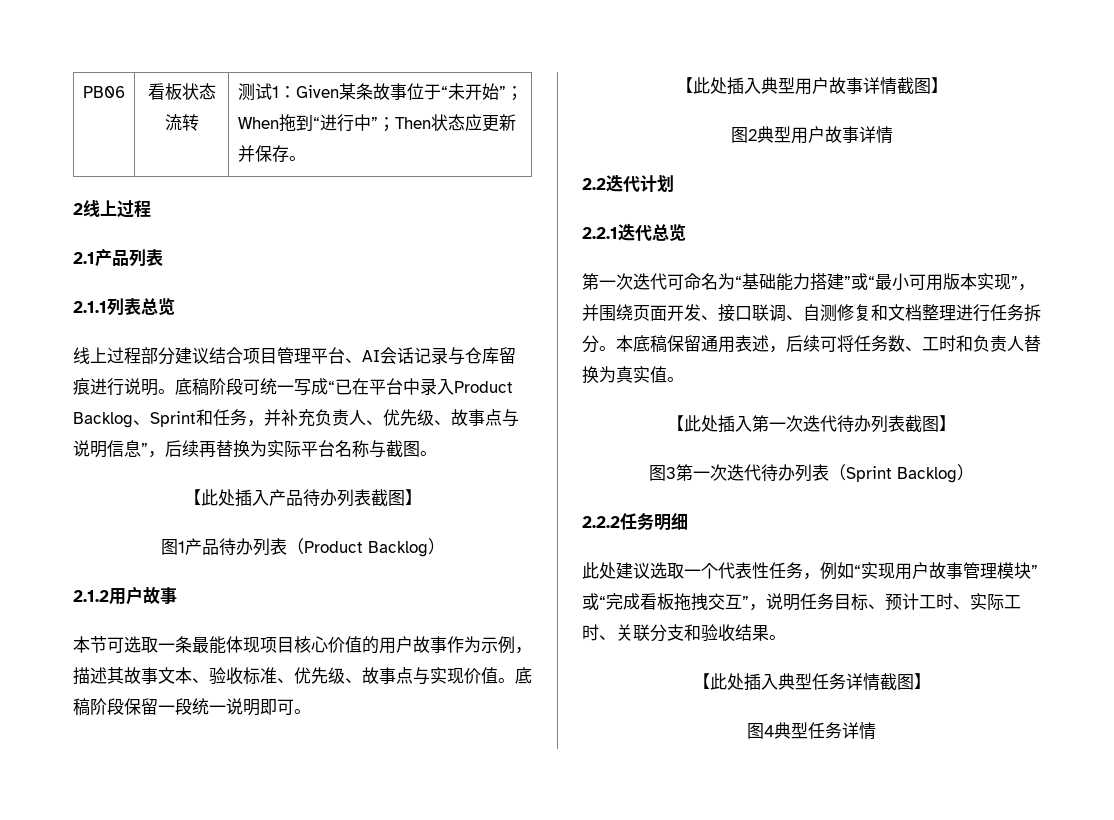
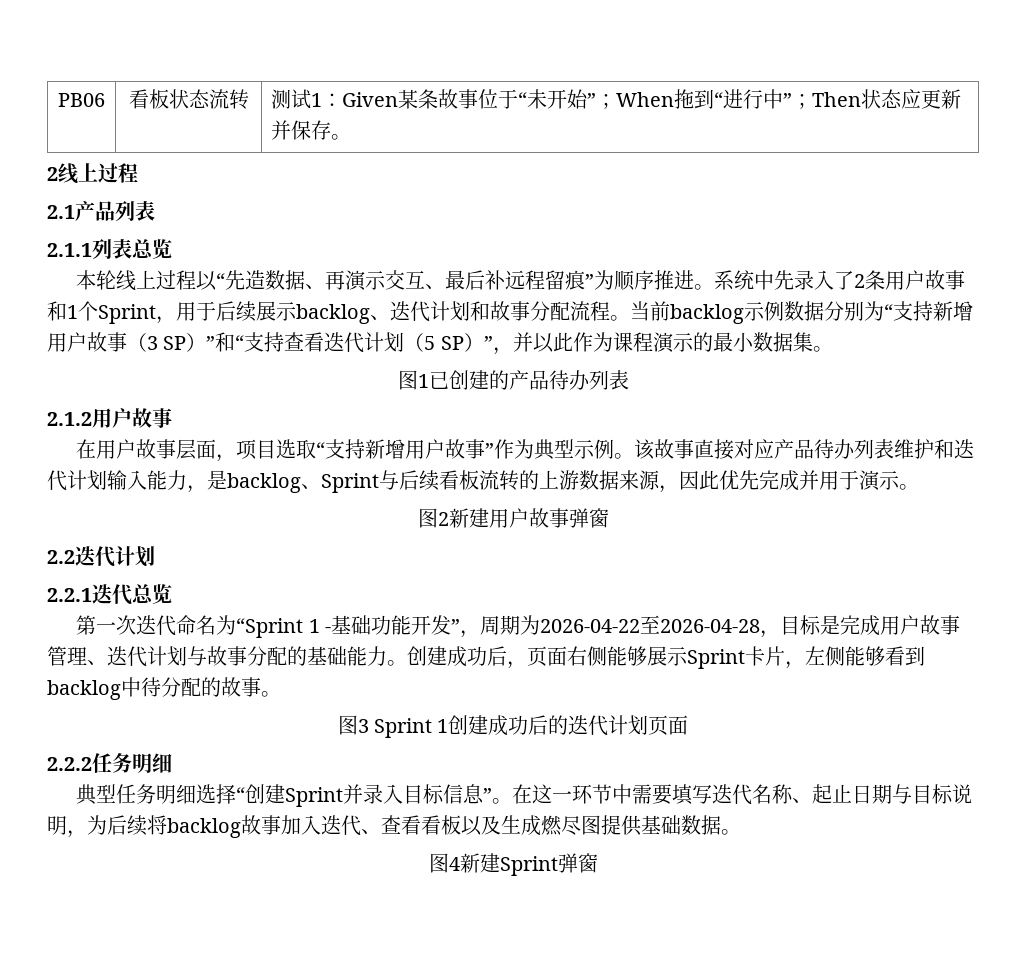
[73,347,516,365] [73,378,513,396] [73,409,519,428] [73,440,437,458] [183,489,422,507] [160,538,445,557] [73,586,177,605] [73,636,532,654] [73,667,532,685] [73,698,311,716] [675,77,948,95] 线上过程部分建议结合项目管理平台、AI会话记录与仓库留痕进行说明。底稿阶段可统一写成“已在平台中录入Product Backlog、Sprint和任务，并补充负责人、优先级、故事点与说明信息”，后续再替换为实际平台名称与截图。 // 【此处插入产品待办列表截图】 // 图1产品待办列表（Product Backlog） // 2.1.2用户故事 // 本节可选取一条最能体现项目核心价值的用户故事作为示例，描述其故事文本、验收标准、优先级、故事点与实现价值。底稿阶段保留一段统一说明即可。 // 【此处插入典型用户故事详情截图】 -> [76,270,966,291] [47,301,973,324] [47,332,833,355] [397,370,629,390] [47,408,172,428] [76,439,975,462] [47,470,919,493] 本轮线上过程以“先造数据、再演示交互、最后补远程留痕”为顺序推进。系统中先录入了2条用户故事和1个Sprint，用于后续展示backlog、迭代计划和故事分配流程。当前backlog示例数据分别为“支持新增用户故事（3 SP）”和“支持查看迭代计划（5 SP）”，并以此作为课程演示的最小数据集。 // 图1已创建的产品待办列表 // 2.1.2用户故事 // 在用户故事层面，项目选取“支持新增用户故事”作为典型示例。该故事直接对应产品待办列表维护和迭代计划输入能力，是backlog、Sprint与后续看板流转的上游数据来源，因此优先完成并用于演示。
[756,126,893,144] 典型用户故事详情 -> [448,508,609,528] 新建用户故事弹窗
[667,273,1035,291] [582,304,1041,322] [582,335,1041,353] [582,366,684,384] [667,415,956,433] [649,464,974,483] [582,512,688,531] [582,562,1038,580] [582,593,1021,611] [582,624,786,642] [692,673,931,691] 可命名为“基础能力搭建”或“最小可用版本实现”，并围绕页面开发、接口联调、自测修复和文档整理进行任务拆分。本底稿保留通用表述，后续可将任务数、工时和负责人替换为真实值。 // 【此处插入第一次迭代待办列表截图】 // 图3第一次迭代待办列表（Sprint Backlog） // 2.2.2任务明细 // 此处建议选取一个代表性任务，例如“实现用户故事管理模块”或“完成看板拖拽交互”，说明任务目标、预计工时、实际工时、关联分支和验收结果。 // 【此处插入典型任务详情截图】 -> [176,615,961,638] [47,646,925,669] [47,677,281,700] [337,715,689,738] [47,753,172,773] [76,784,973,807] [47,815,741,838] 命名为“Sprint 1 -基础功能开发”，周期为2026-04-22至2026-04-28，目标是完成用户故事管理、迭代计划与故事分配的基础能力。创建成功后，页面右侧能够展示Sprint卡片，左侧能够看到backlog中待分配的故事。 // 图3 Sprint 1创建成功后的迭代计划页面 // 2.2.2任务明细 // 典型任务明细选择“创建Sprint并录入目标信息”。在这一环节中需要填写迭代名称、起止日期与目标说明，为后续将backlog故事加入迭代、查看看板以及生成燃尽图提供基础数据。
[774,722,876,740] 典型任务详情 -> [459,853,598,876] 新建Sprint弹窗

